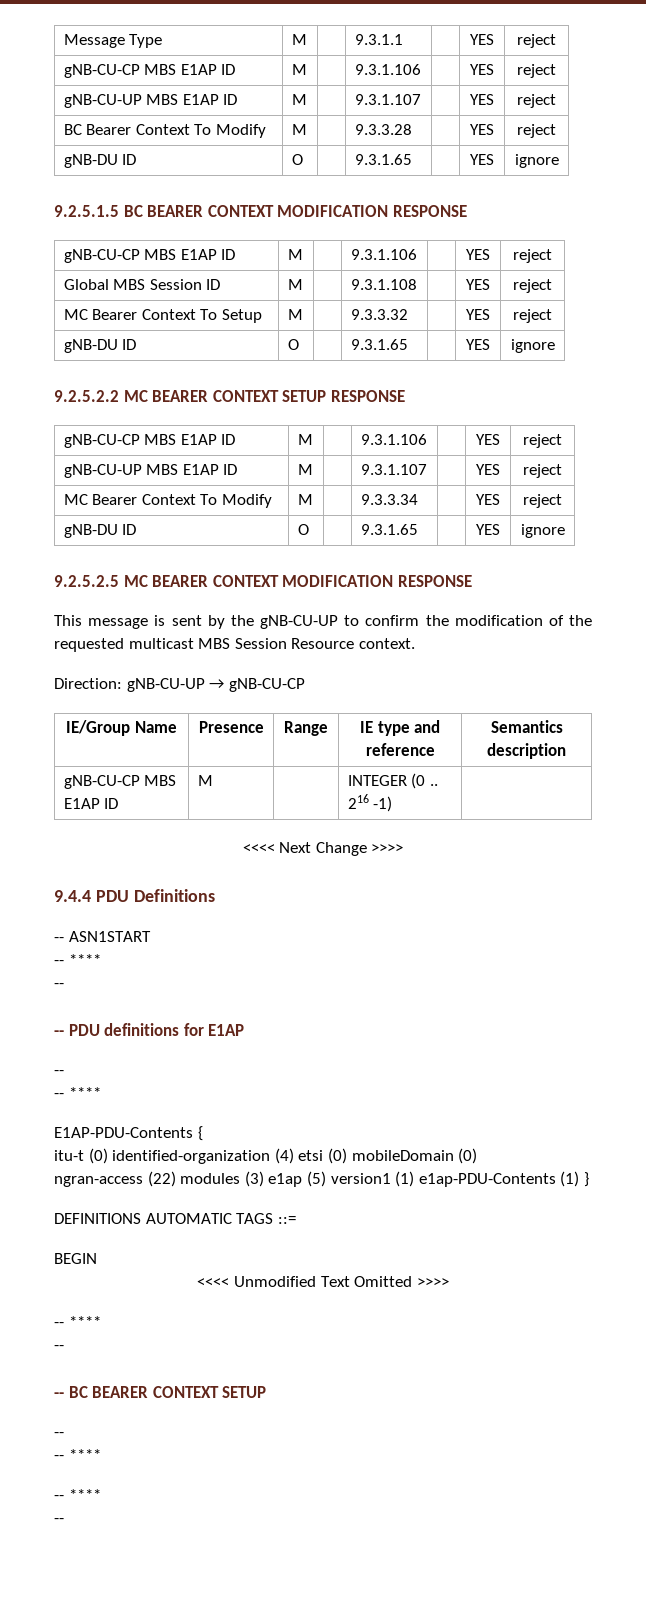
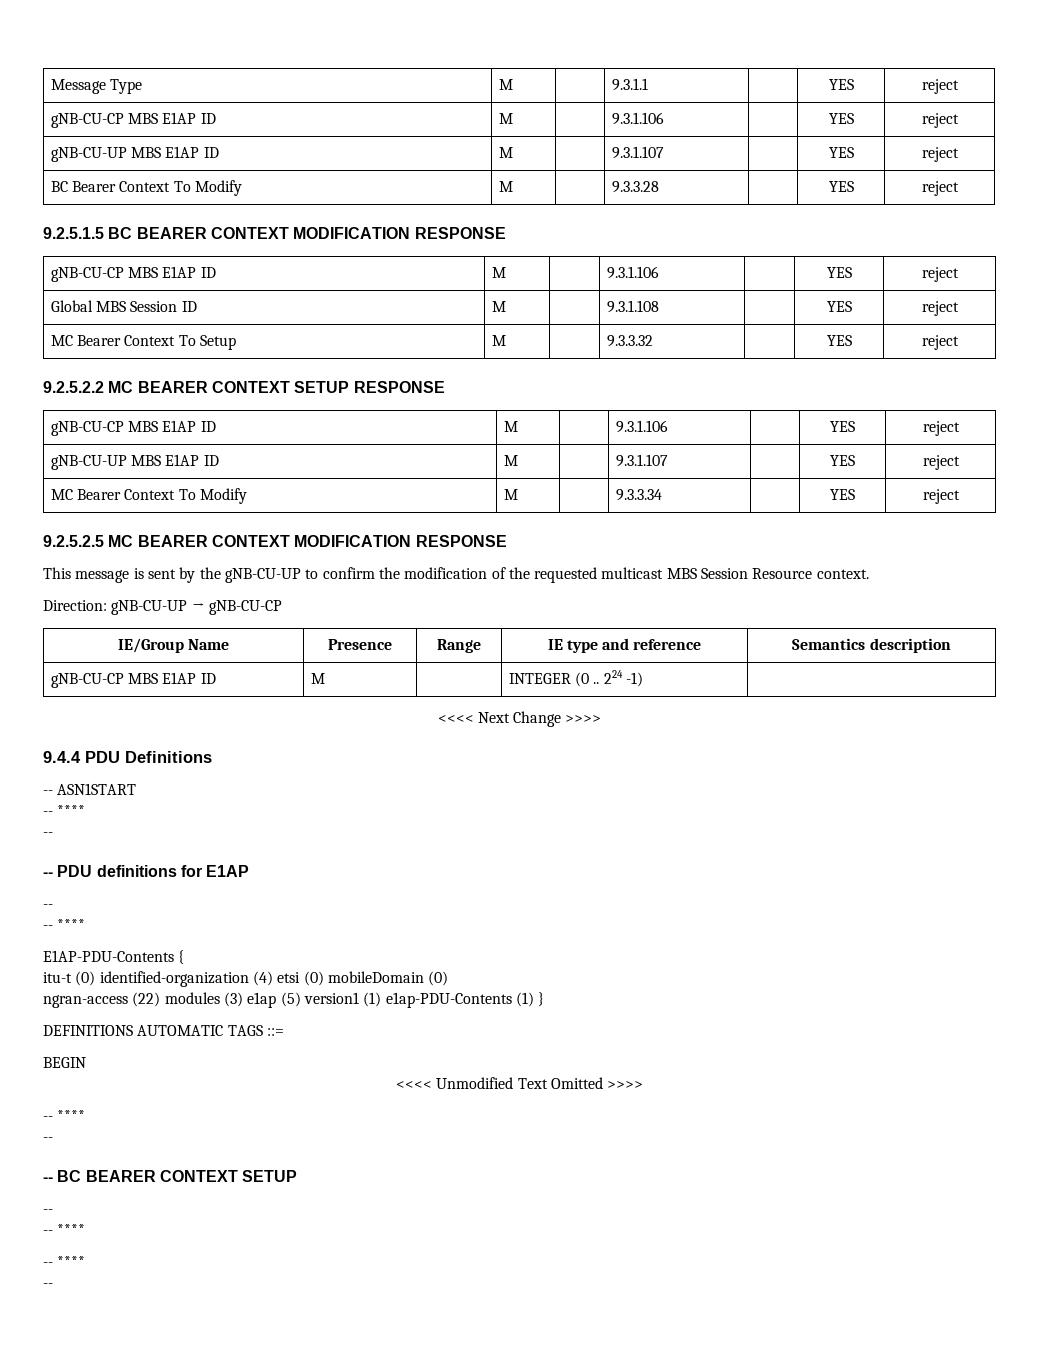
[63,154,137,168] [291,154,303,165] [354,154,412,165] [470,154,494,165] [514,154,559,168] // gNB-DU ID | O | | 9.3.1.65 | | YES | ignore -> (959, 188) none
[63,339,137,353] [287,339,299,350] [350,339,408,350] [466,339,490,350] [510,339,555,353] // gNB-DU ID | O | | 9.3.1.65 | | YES | ignore -> (959, 342) none
[63,524,137,538] [297,524,309,535] [360,524,418,535] [476,524,500,535] [520,524,565,538] // gNB-DU ID | O | | 9.3.1.65 | | YES | ignore -> (960, 496) none
[347,794,369,809] 216 -> [603,670,623,684] 224

